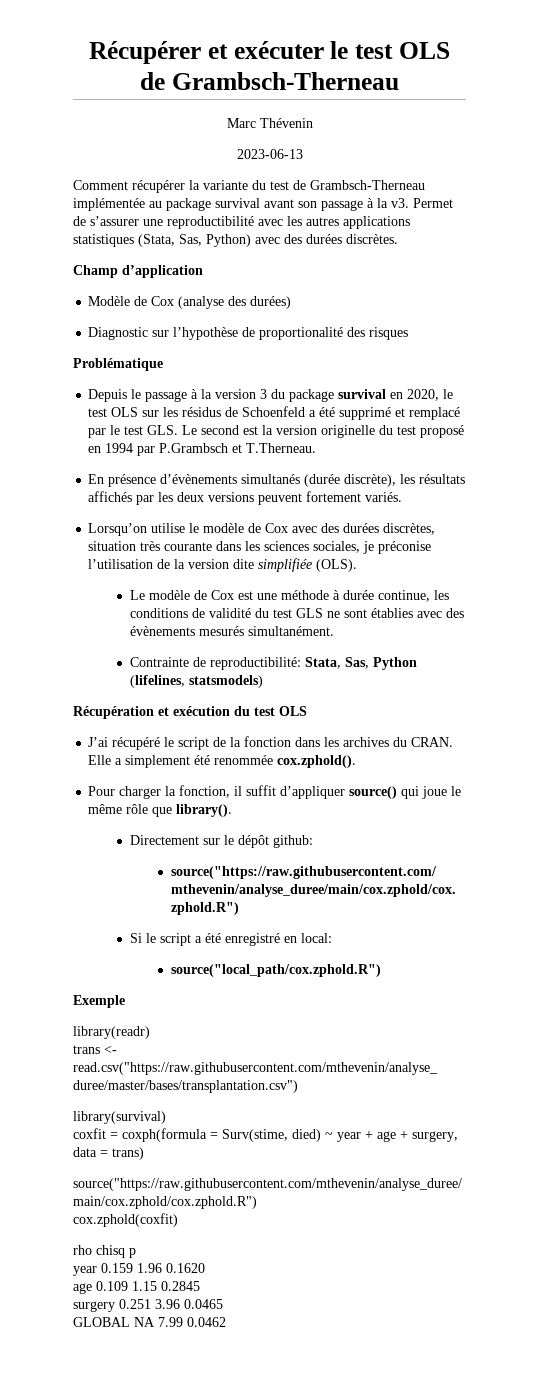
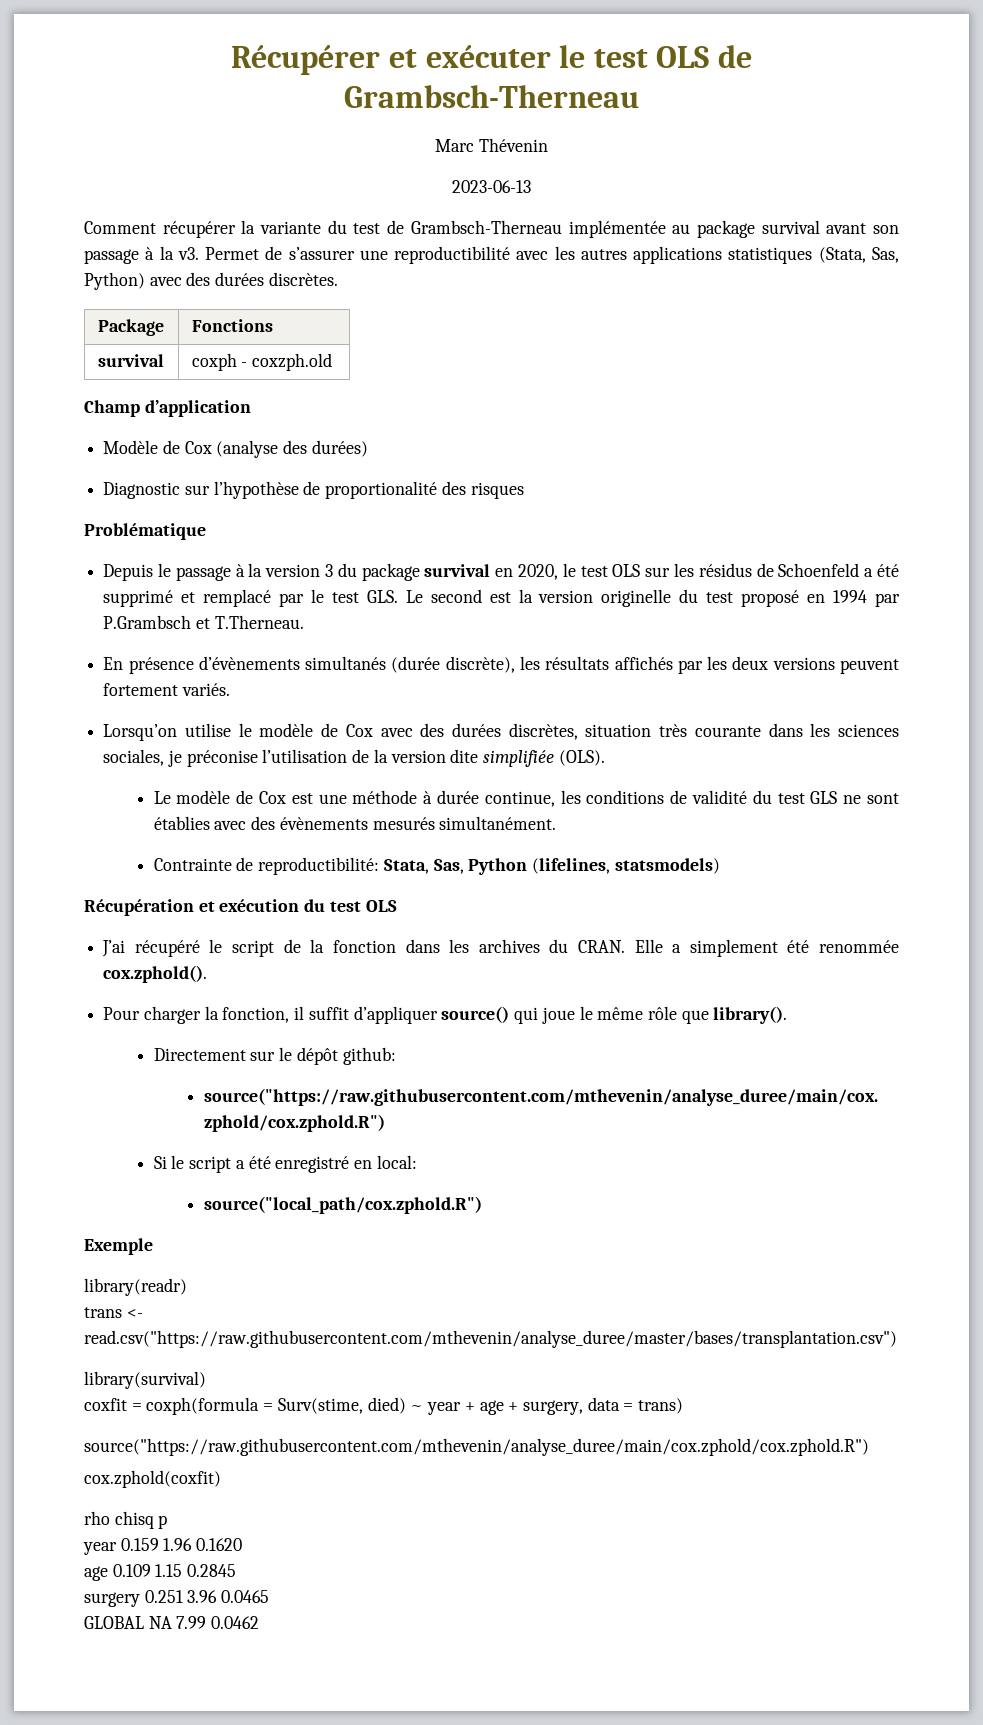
(398, 239) none -> [97,319,164,336] [191,319,273,332] [97,354,164,367] [191,353,333,371] // Package | Fonctions // survival | coxph - coxzph.old

